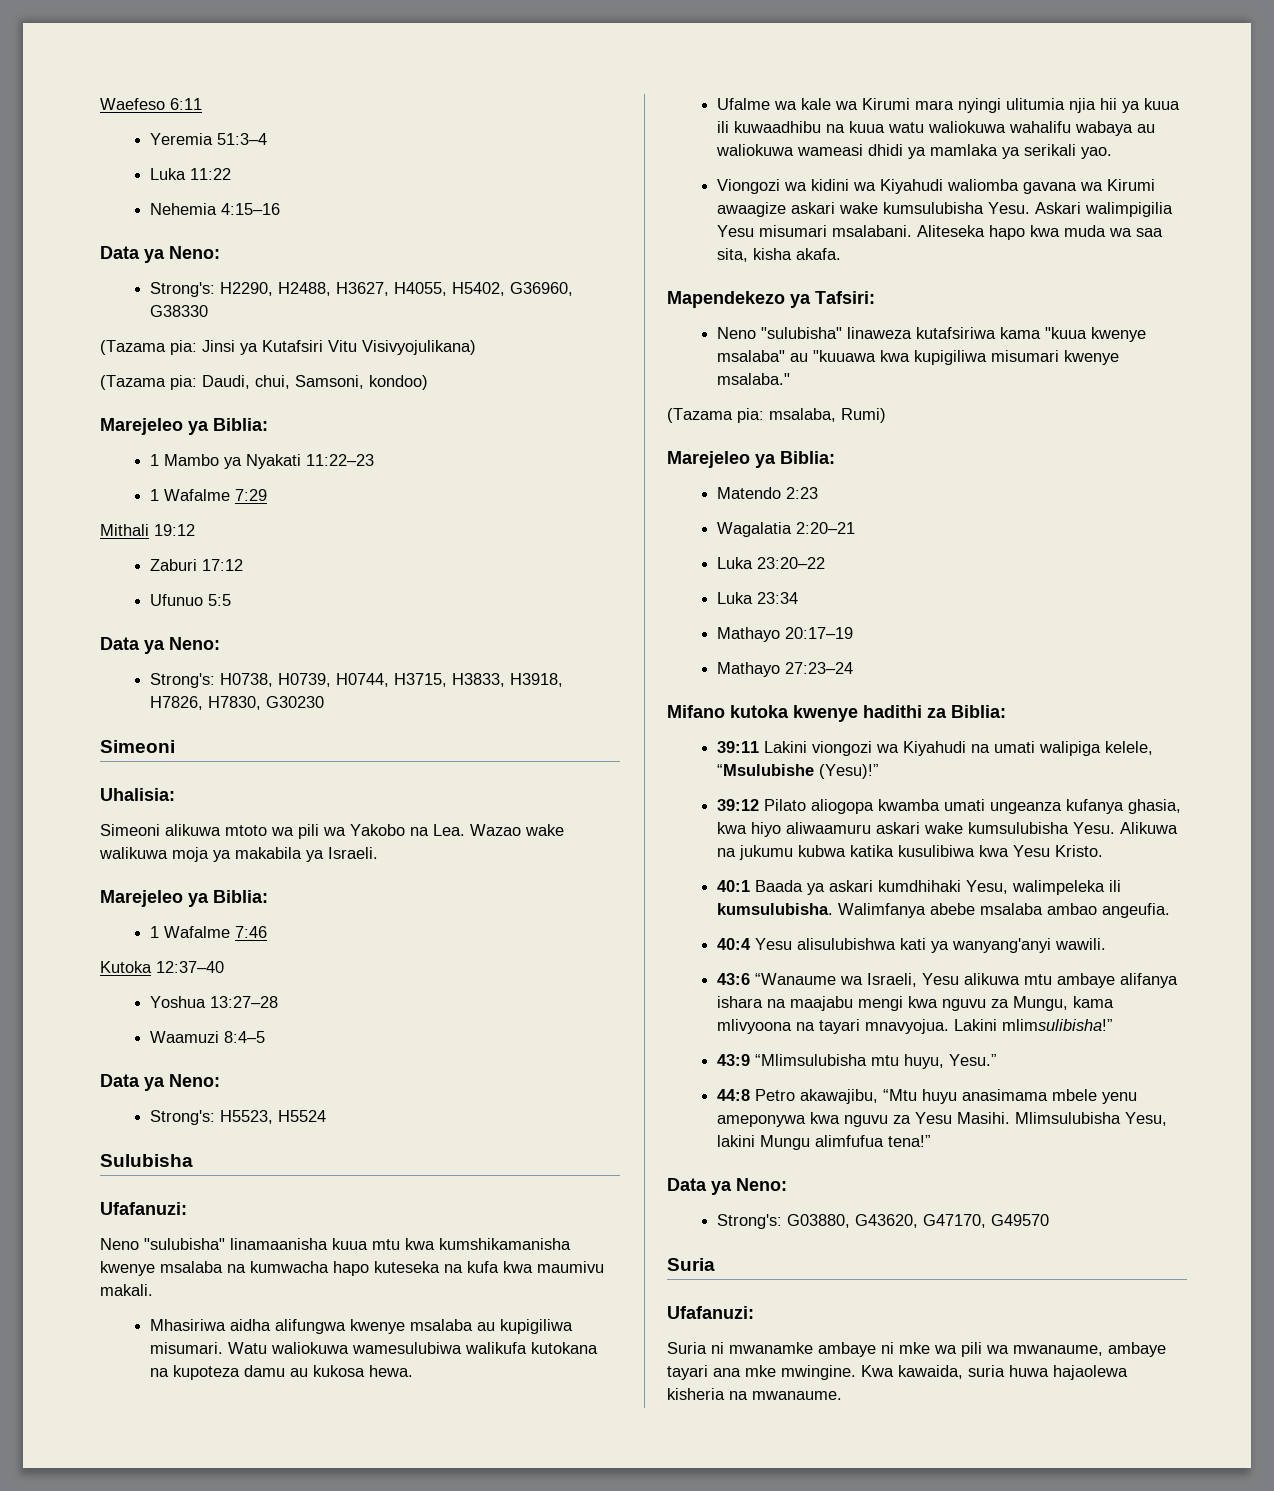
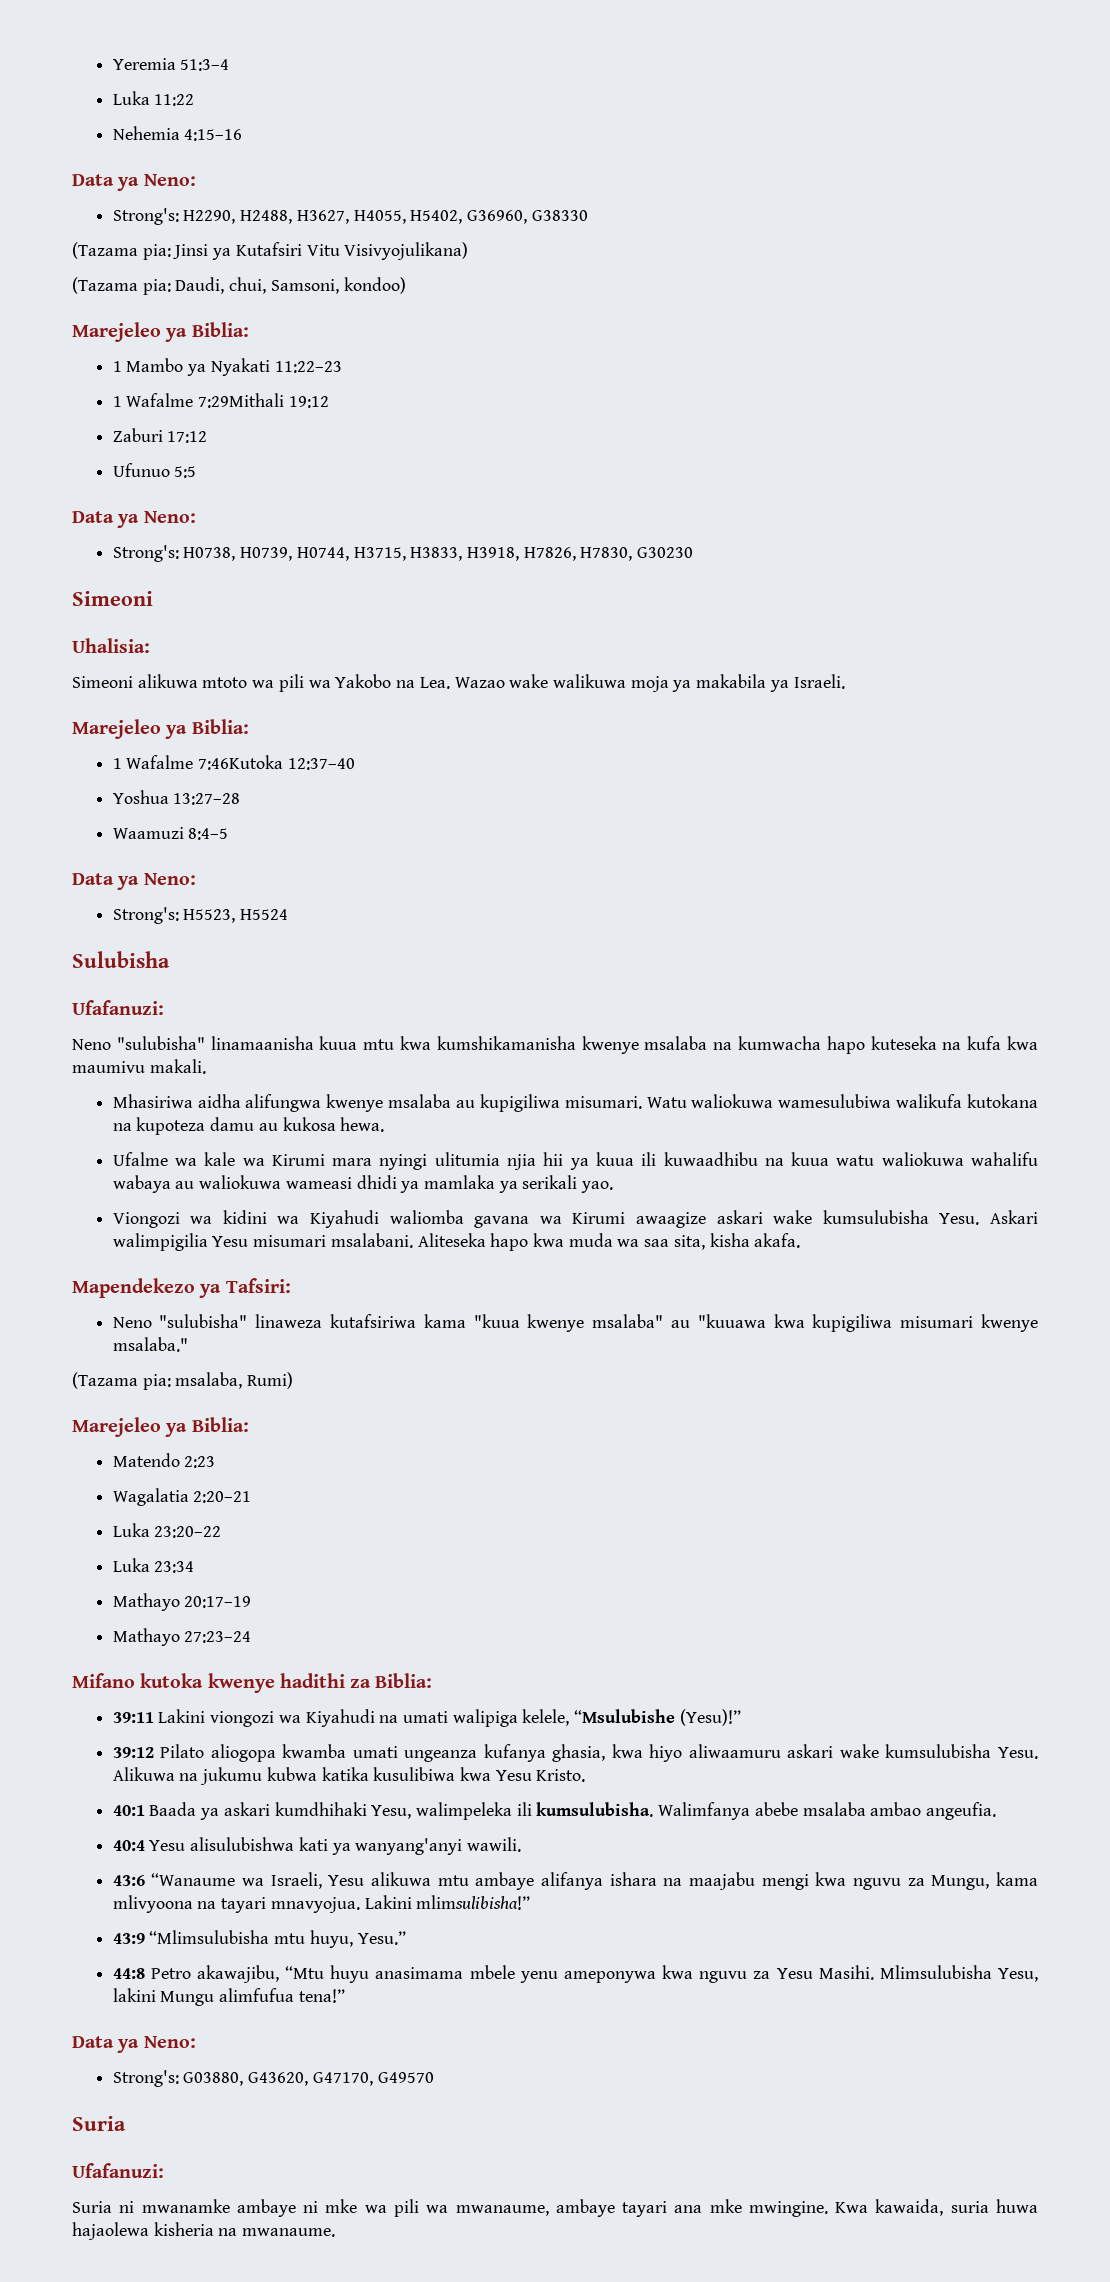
[100,98,202,110] Waefeso 6:11 // -> (112, 64) none
[235,489,268,501] [100,524,149,536] 7:29 // Mithali -> [198,393,285,408] 7:29Mithali
[235,926,268,938] [100,961,152,973] 7:46 // Kutoka -> [198,755,284,770] 7:46Kutoka

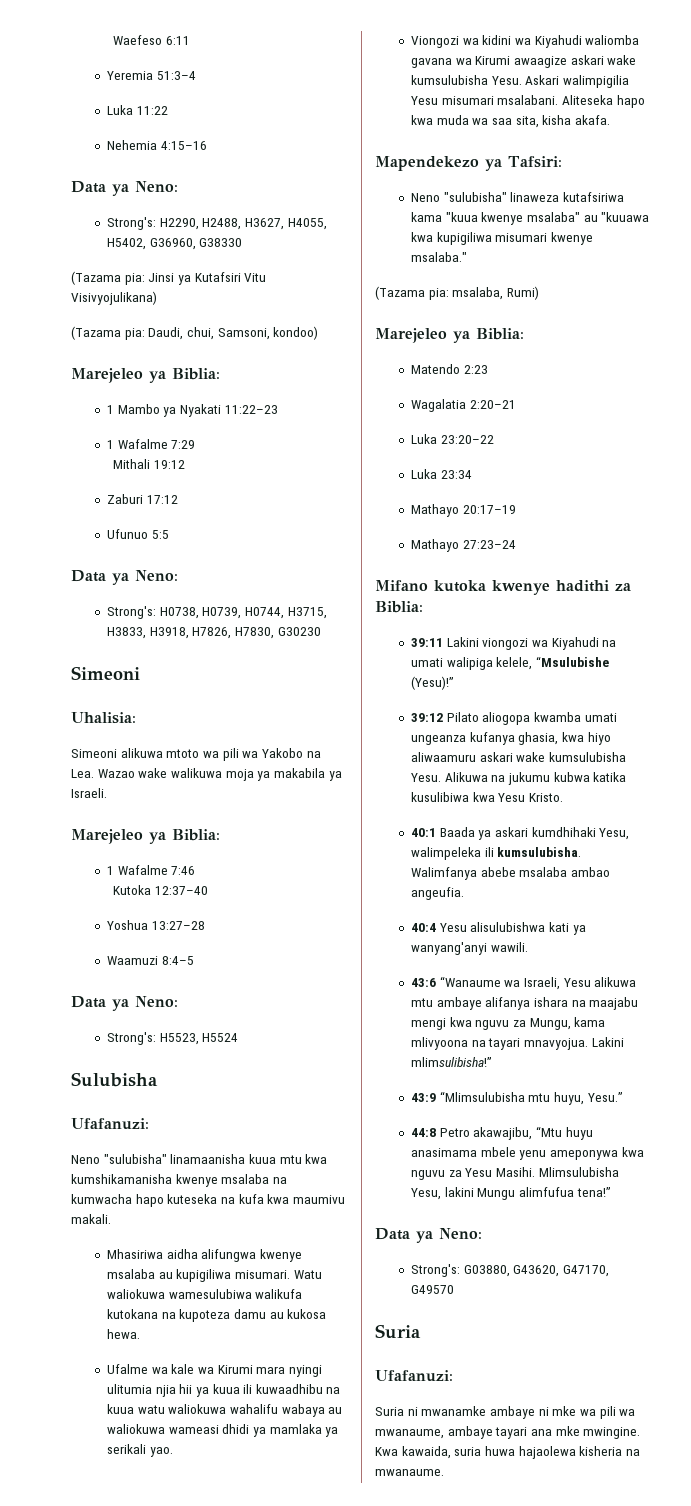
(112, 64) none -> [113,35,190,45] Waefeso 6:11 //
[198,393,285,408] 7:29Mithali -> [171,440,196,449] [113,459,151,469] 7:29 // Mithali
[198,755,284,770] 7:46Kutoka -> [171,866,196,875] [113,885,152,895] 7:46 // Kutoka

